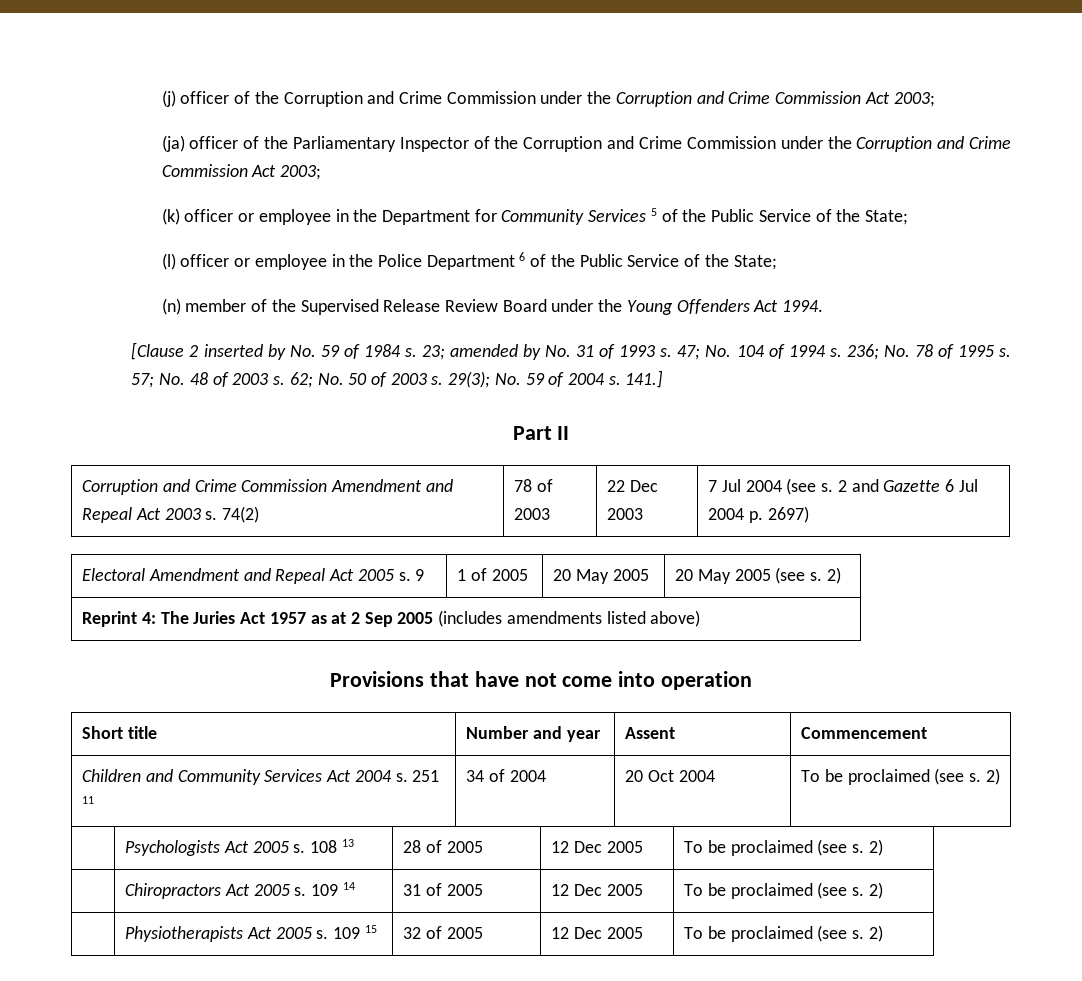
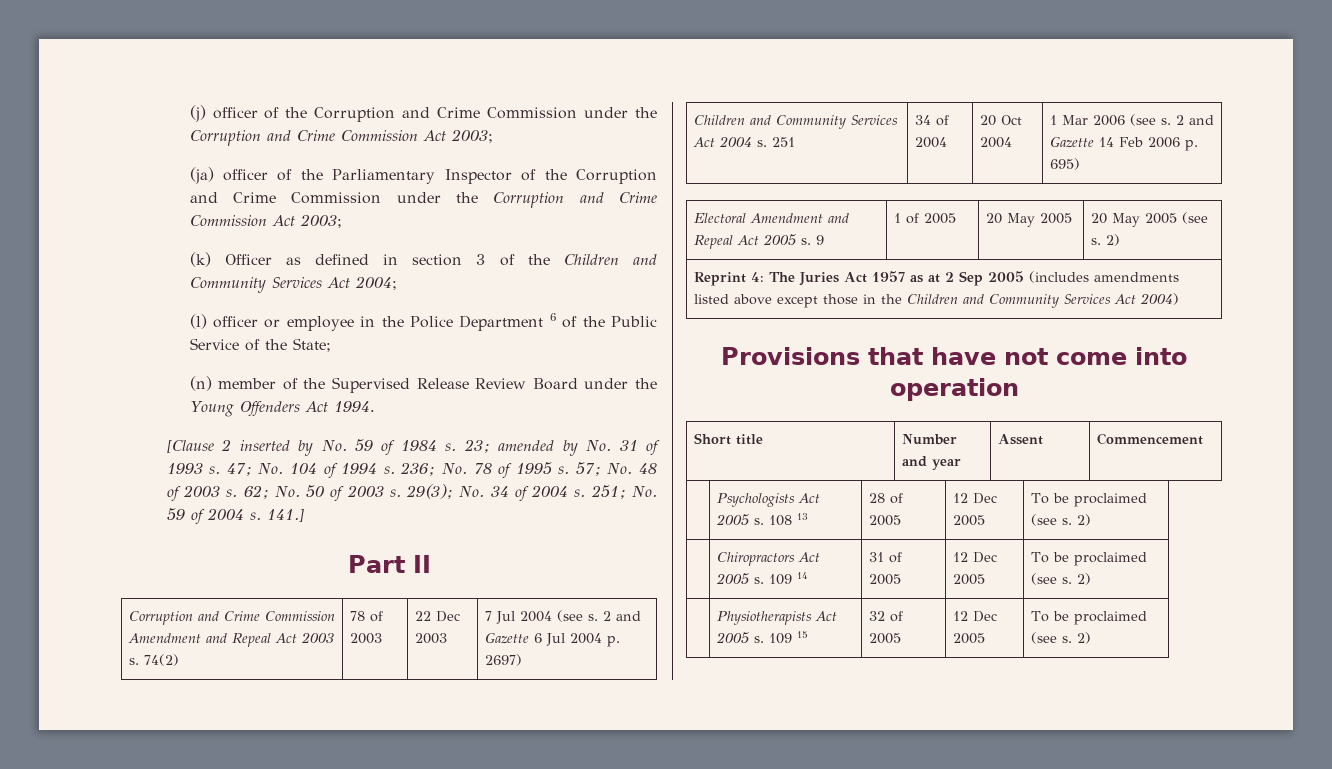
[184,208,908,225] officer or employee in the Department for Community Services 5 of the Public Service of the State; -> [224,254,657,266] [189,276,397,293] Officer as defined in section 3 of the Children and Community Services Act 2004;
(521, 379) none -> [490,485,658,501] 34 of 2004 s. 251; No.
(809, 514) none -> [693,115,898,129] [692,136,795,147] [914,115,949,126] [914,137,947,148] [979,115,1022,126] [979,137,1012,148] [1049,114,1214,126] [1049,137,1198,151] [1049,158,1080,170] // Children and Community Services Act 2004 s. 251 | 34 of 2004 | 20 Oct 2004 | 1 Mar 2006 (see s. 2 and Gazette 14 Feb 2006 p. 695)
[650,610,701,627] above) -> [733,293,1179,308] above except those in the Children and Community Services Act 2004)
[82,769,440,785] [82,796,95,804] [466,769,546,782] [625,770,715,782] [801,768,1000,785] // Children and Community Services Act 2004 s. 251 11 | 34 of 2004 | 20 Oct 2004 | To be proclaimed (see s. 2) -> (1203, 439) none

